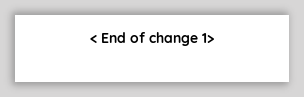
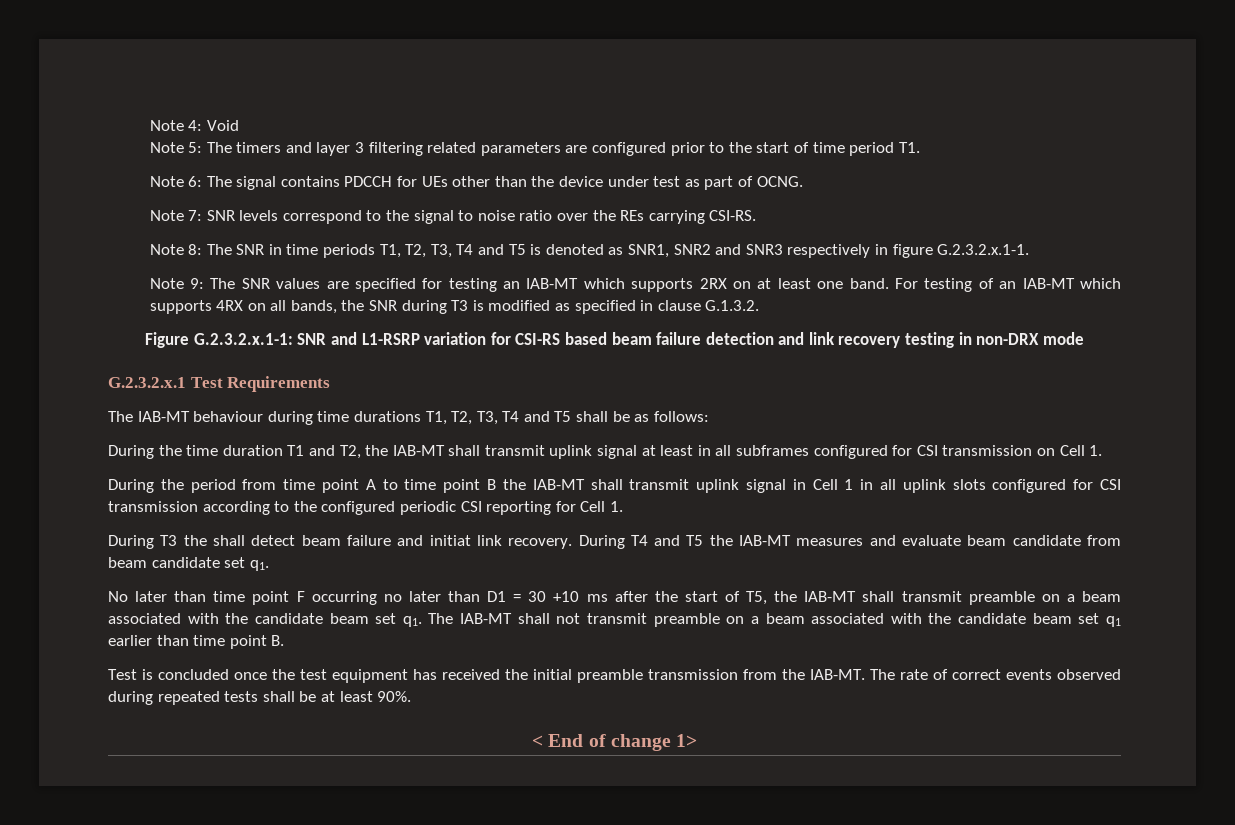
(90, 39) none -> [149,120,239,131] [149,142,920,156] [149,176,803,190] [149,210,757,224] [149,244,1030,258] [149,278,1121,292] [149,300,760,314] [145,332,1084,348] [108,376,331,392] [108,411,709,425] [108,445,1103,459] [108,479,1121,493] [108,501,623,515] [108,535,1122,549] [108,557,269,571] [108,591,1121,605] [108,613,1121,627] [108,635,285,649] [108,669,1121,683] [108,691,412,705] Note 4: Void // Note 5: The timers and layer 3 filtering related parameters are configured prior to the start of time period T1. // Note 6: The signal contains PDCCH for UEs other than the device under test as part of OCNG. // Note 7: SNR levels correspond to the signal to noise ratio over the REs carrying CSI-RS. // Note 8: The SNR in time periods T1, T2, T3, T4 and T5 is denoted as SNR1, SNR2 and SNR3 respectively in figure G.2.3.2.x.1-1. // Note 9: The SNR values are specified for testing an IAB-MT which supports 2RX on at least one band. For testing of an IAB-MT which supports 4RX on all bands, the SNR during T3 is modified as specified in clause G.1.3.2. // Figure G.2.3.2.x.1-1: SNR and L1-RSRP variation for CSI-RS based beam failure detection and link recovery testing in non-DRX mode // G.2.3.2.x.1 Test Requirements // The IAB-MT behaviour during time durations T1, T2, T3, T4 and T5 shall be as follows: // During the time duration T1 and T2, the IAB-MT shall transmit uplink signal at least in all subframes configured for CSI transmission on Cell 1. // During the period from time point A to time point B the IAB-MT shall transmit uplink signal in Cell 1 in all uplink slots configured for CSI transmission according to the configured periodic CSI reporting for Cell 1. // During T3 the shall detect beam failure and initiat link recovery. During T4 and T5 the IAB-MT measures and evaluate beam candidate from beam candidate set q1. // No later than time point F occurring no later than D1 = 30 +10 ms after the start of T5, the IAB-MT shall transmit preamble on a beam associated with the candidate beam set q1. The IAB-MT shall not transmit preamble on a beam associated with the candidate beam set q1 earlier than time point B. // Test is concluded once the test equipment has received the initial preamble transmission from the IAB-MT. The rate of correct events observed during repeated tests shall be at least 90%. //

